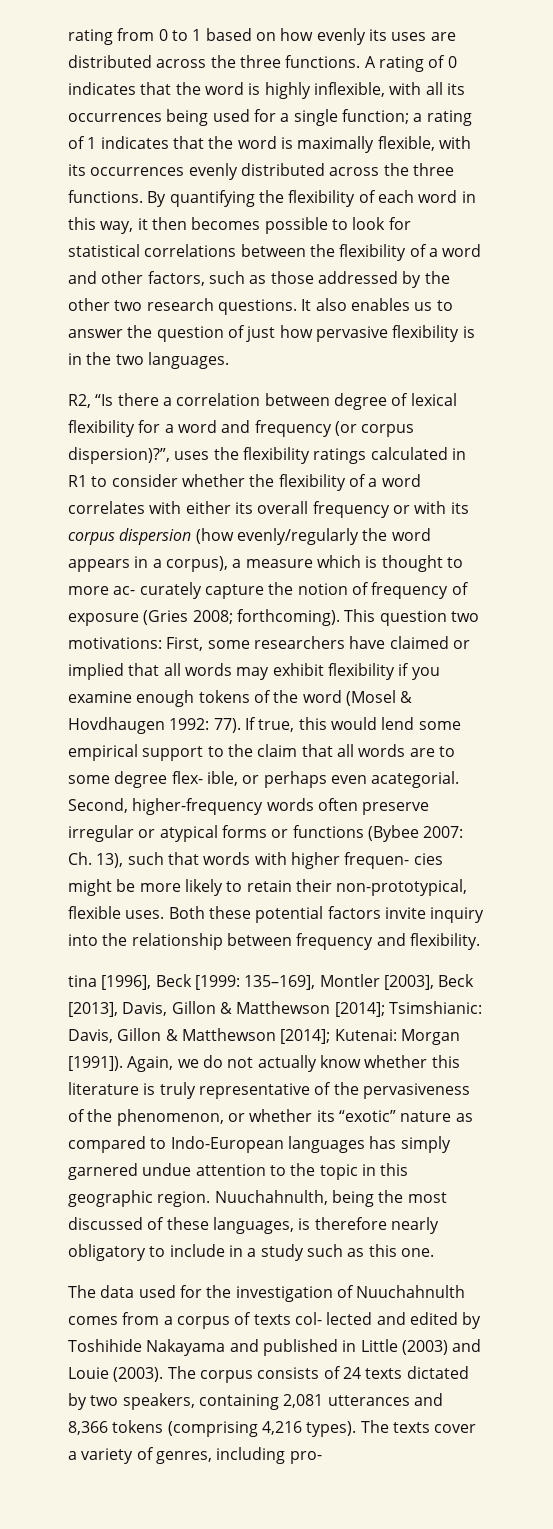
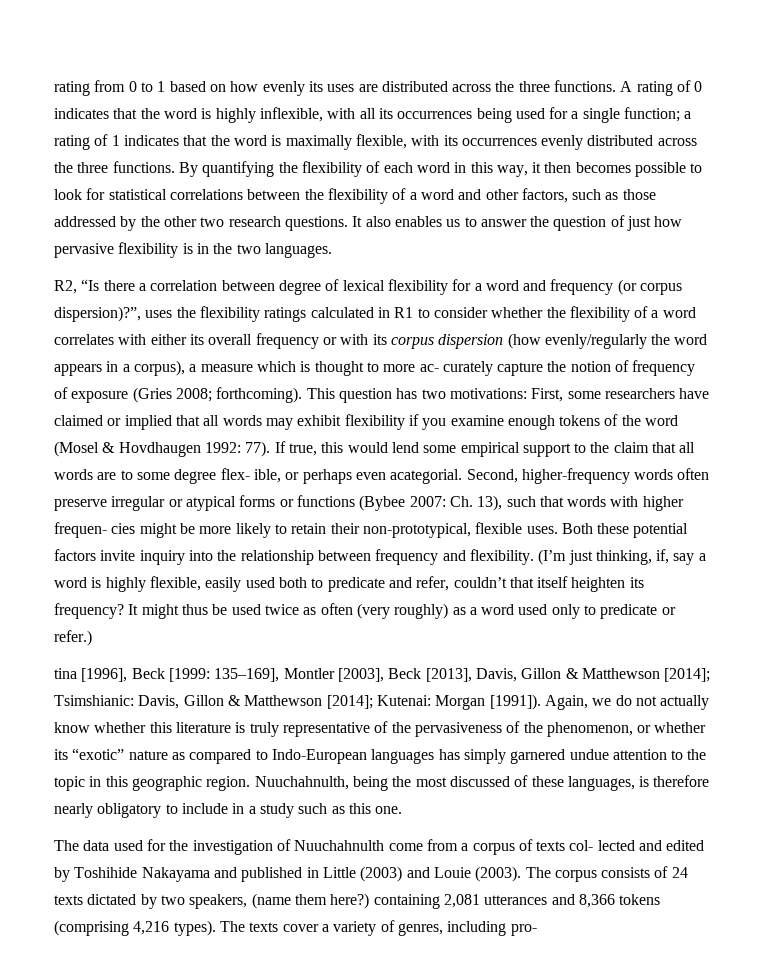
(447, 618) none -> [396,388,418,399] has
(480, 941) none -> [538,549,706,565] [54,576,644,592] [54,603,676,619] [54,630,92,646] (I’m just thinking, if, say a word is highly flexible, easily used both to predicate and refer, couldn’t that itself heighten its frequency? It might thus be used twice as often (very roughly) as a word used only to predicate or refer.)
[68,1316,118,1325] comes -> [388,843,423,851] come
(195, 1401) none -> [251,893,370,909] (name them here?)

